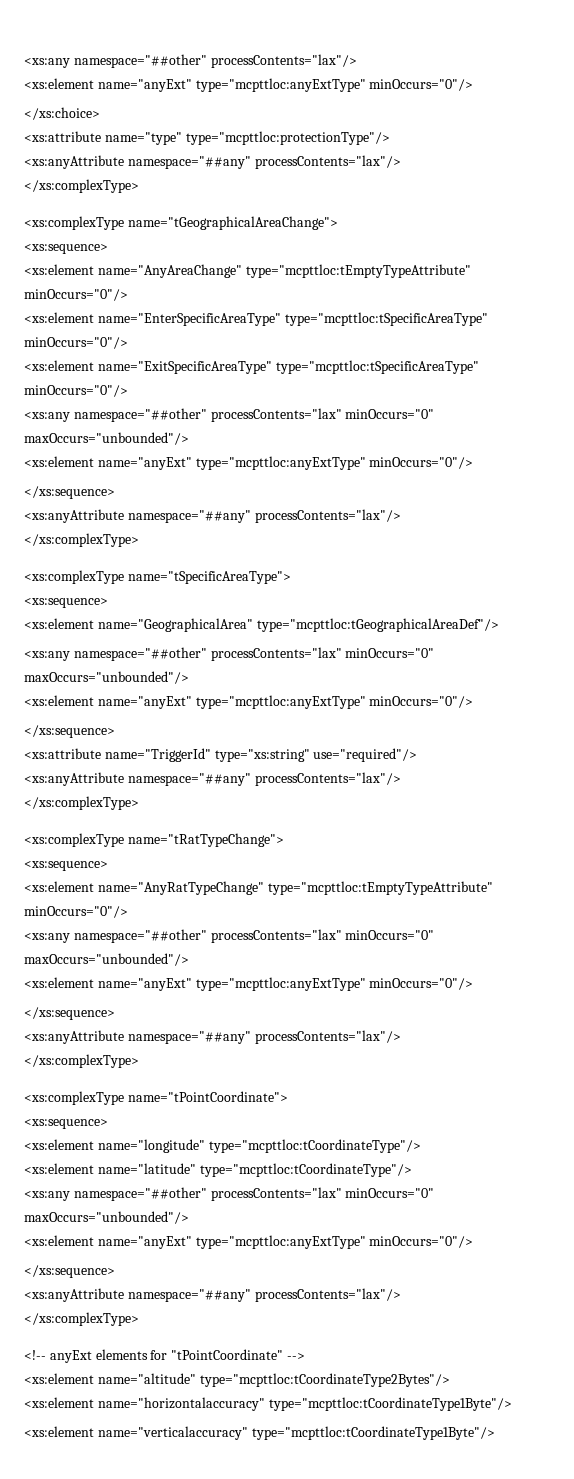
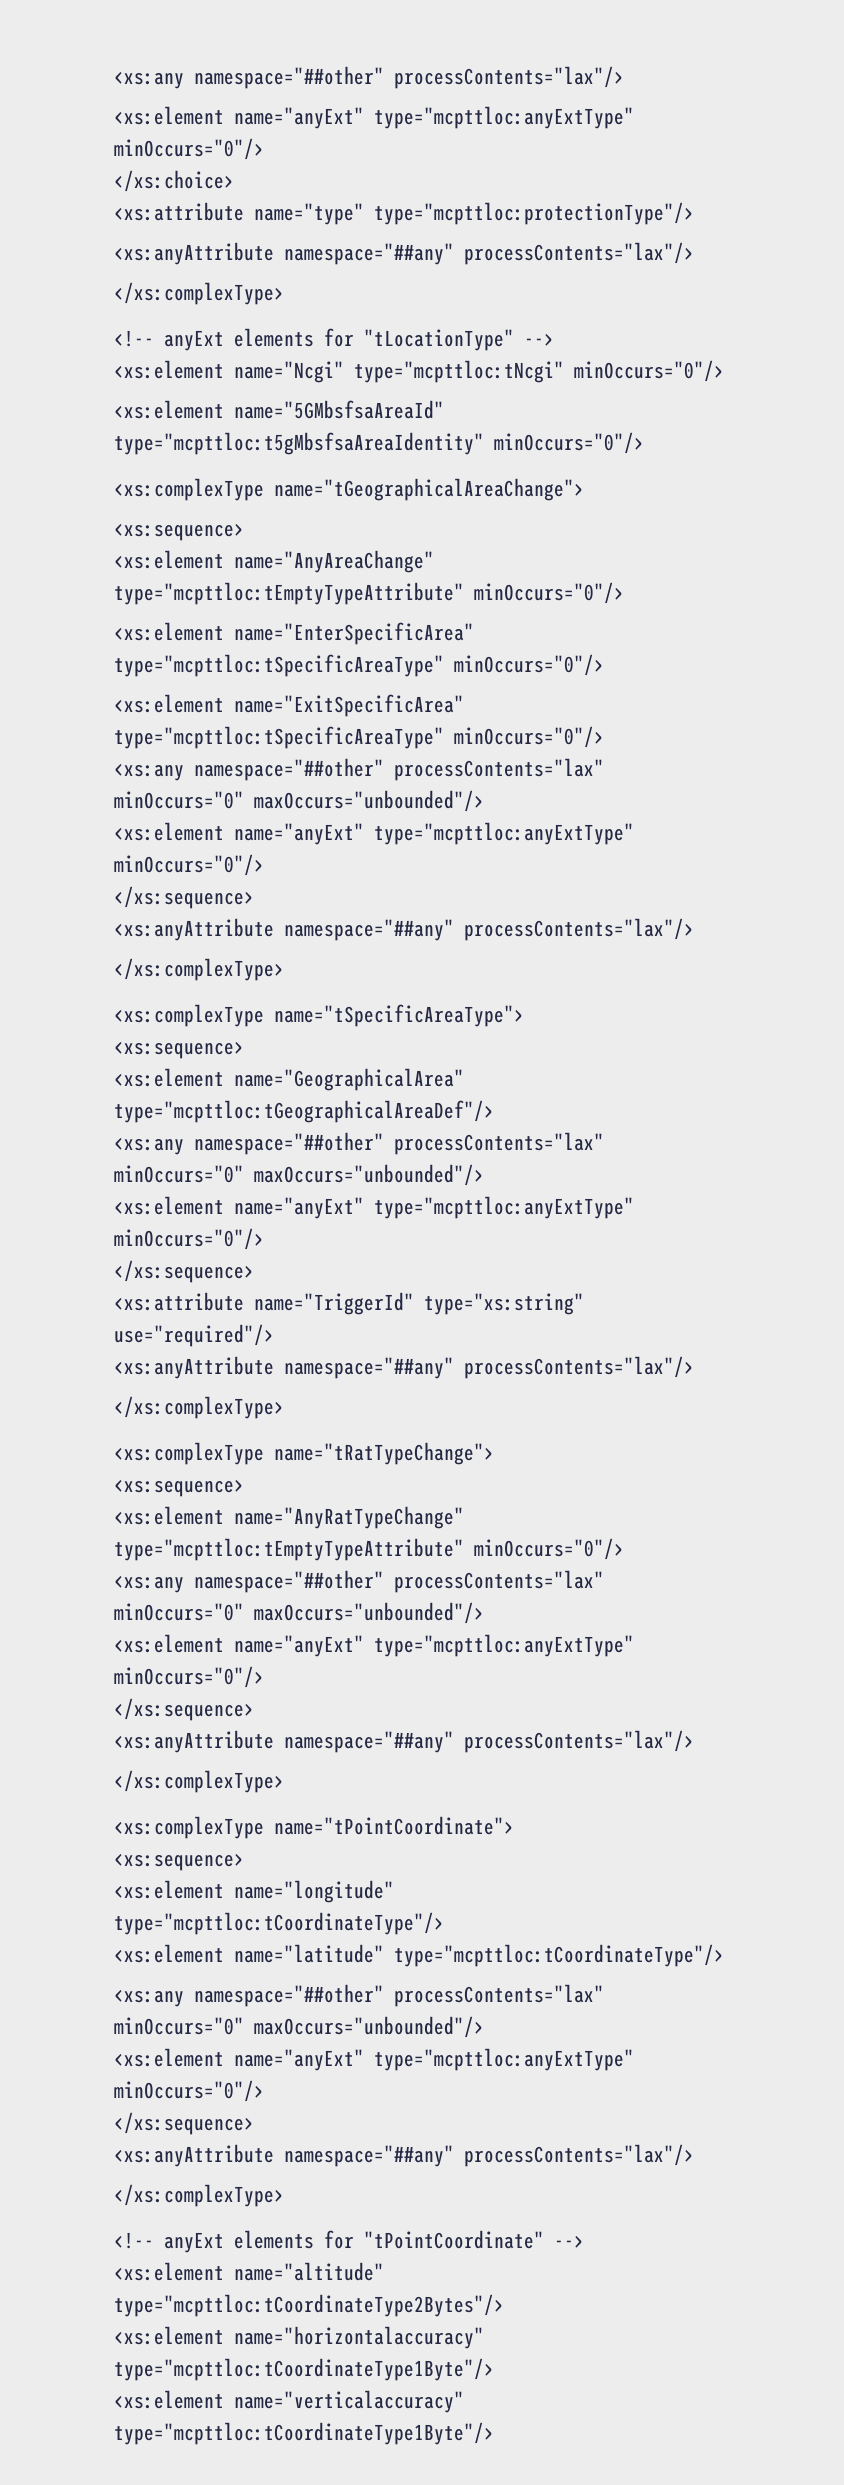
(139, 186) none -> [114,328,554,351] [114,360,724,383] [114,400,444,419] [114,432,644,455] // <!-- anyExt elements for "tLocationType" --> // <xs:element name="Ncgi" type="mcpttloc:tNcgi" minOccurs="0"/> // <xs:element name="5GMbsfsaAreaId" type="mcpttloc:t5gMbsfsaAreaIdentity" minOccurs="0"/>
[97,313,281,326] name="EnterSpecificAreaType" -> [234,622,474,645] name="EnterSpecificArea"
[97,361,272,374] name="ExitSpecificAreaType" -> [234,694,464,717] name="ExitSpecificArea"

